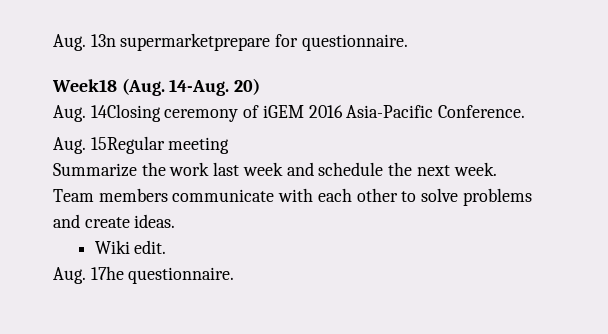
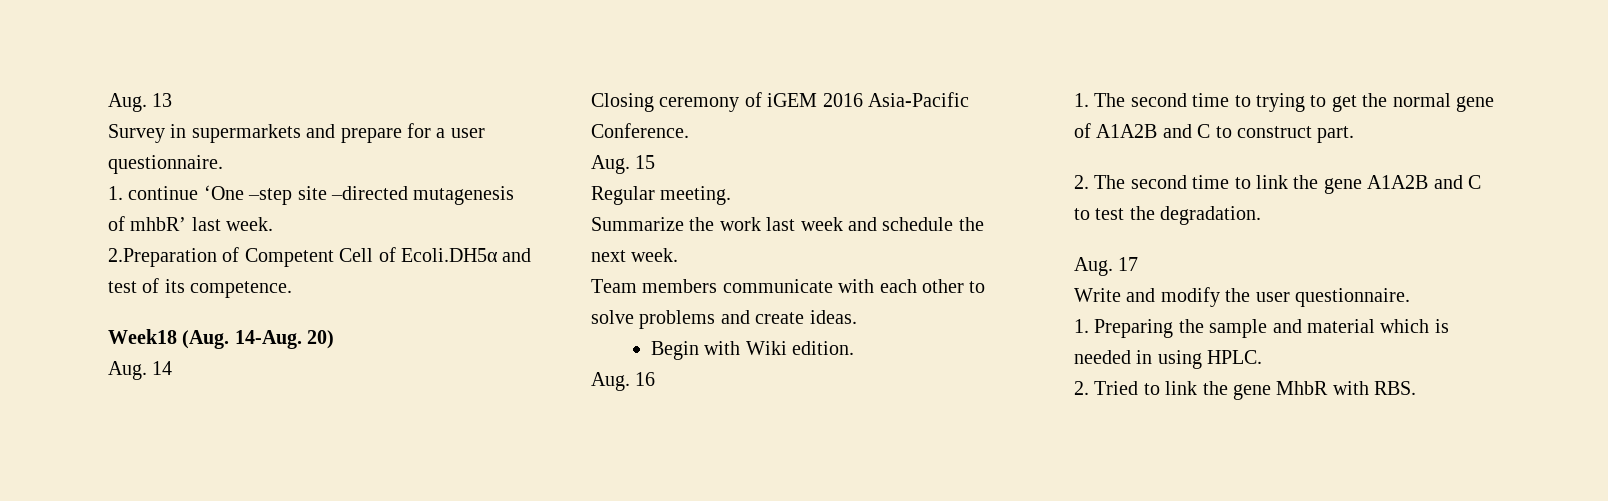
[53,33,408,51] Aug. 13n supermarketprepare for questionnaire. -> [108,93,173,112] [108,123,485,143] [108,155,223,174] [108,185,515,205] [108,216,274,231] [108,247,532,267] [108,278,293,298] Aug. 13 // Survey in supermarkets and prepare for a user questionnaire. // 1. continue ‘One –step site –directed mutagenesis of mhbR’ last week. // 2.Preparation of Competent Cell of Ecoli.DH5α and test of its competence.
[90,104,161,122] 14Closing -> [152,361,173,375] [591,93,654,112] 14 // Closing
[90,136,230,154] 15Regular meeting -> [635,155,656,169] [591,186,732,205] 15 // Regular meeting.
[94,240,167,254] [53,266,235,284] Wiki edit. // Aug. 17he questionnaire. -> [650,341,855,360] [591,372,656,391] [1074,93,1494,112] [1074,123,1355,143] [1074,175,1481,194] [1074,206,1262,225] [1074,257,1139,276] [1074,287,1410,307] [1074,319,1449,338] [1074,350,1263,369] [1074,381,1417,400] Begin with Wiki edition. // Aug. 16 // 1. The second time to trying to get the normal gene of A1A2B and C to construct part. // 2. The second time to link the gene A1A2B and C to test the degradation. // Aug. 17 // Write and modify the user questionnaire. // 1. Preparing the sample and material which is needed in using HPLC. // 2. Tried to link the gene MhbR with RBS.

